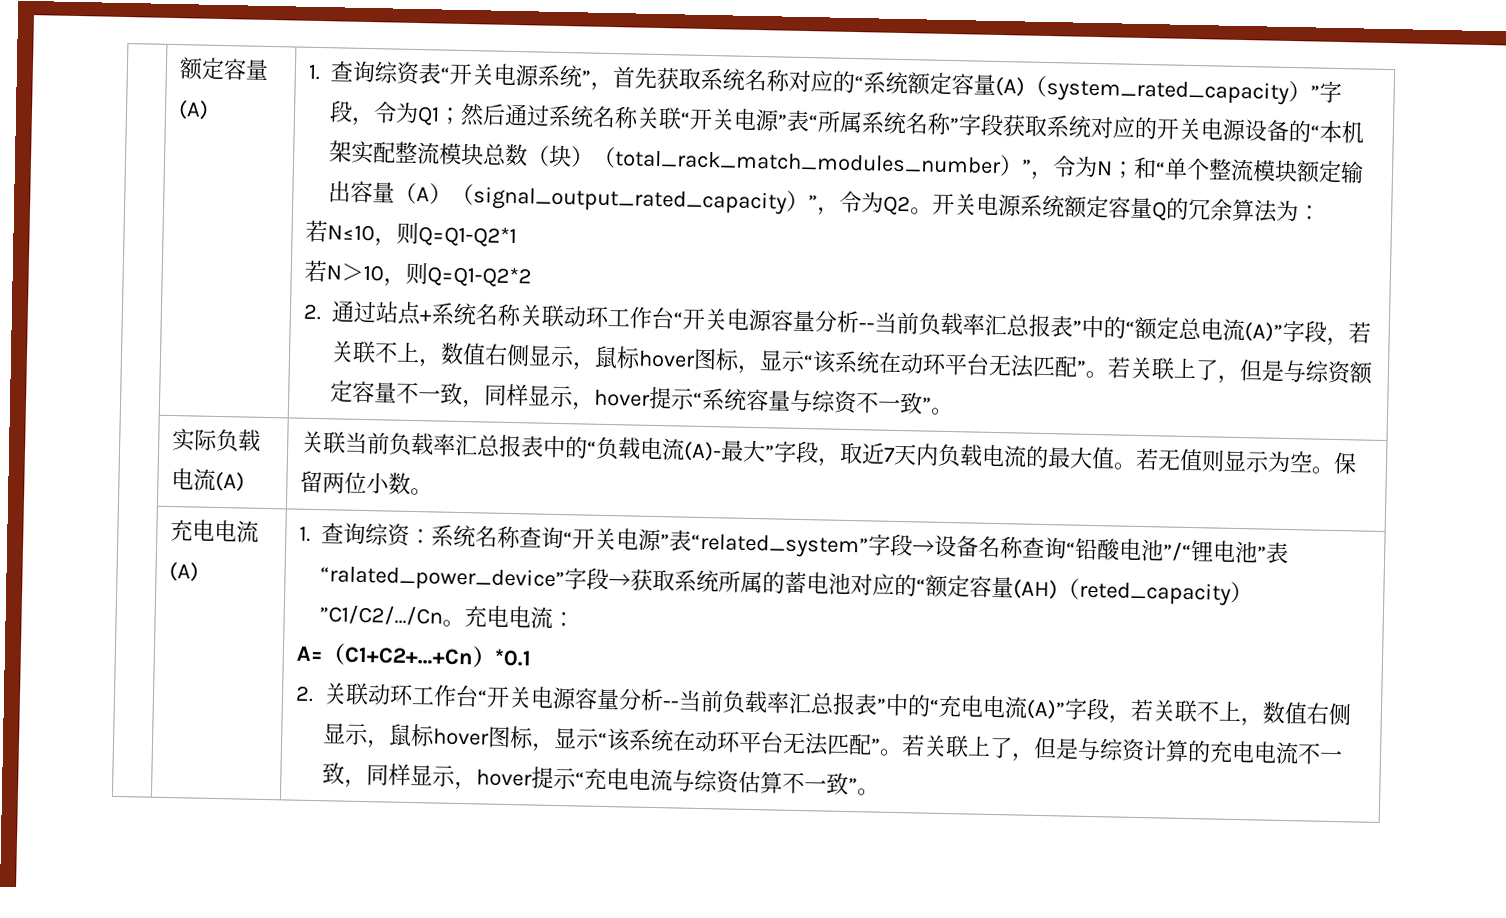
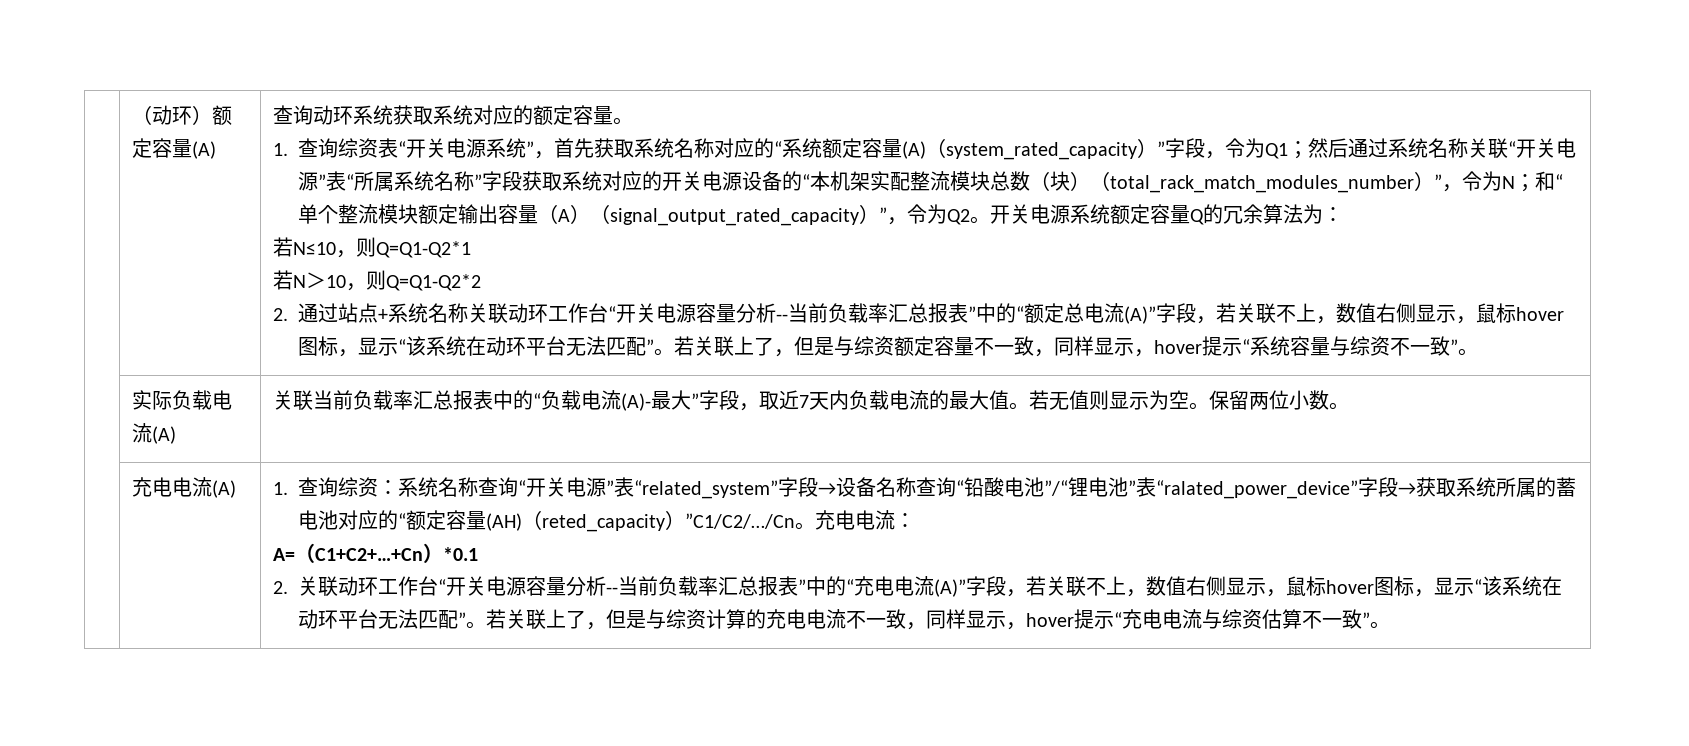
(179, 69) | -> [131,105,212,125] | （动环）
(210, 110) none -> [272,105,633,125] 查询动环系统获取系统对应的额定容量。 //

